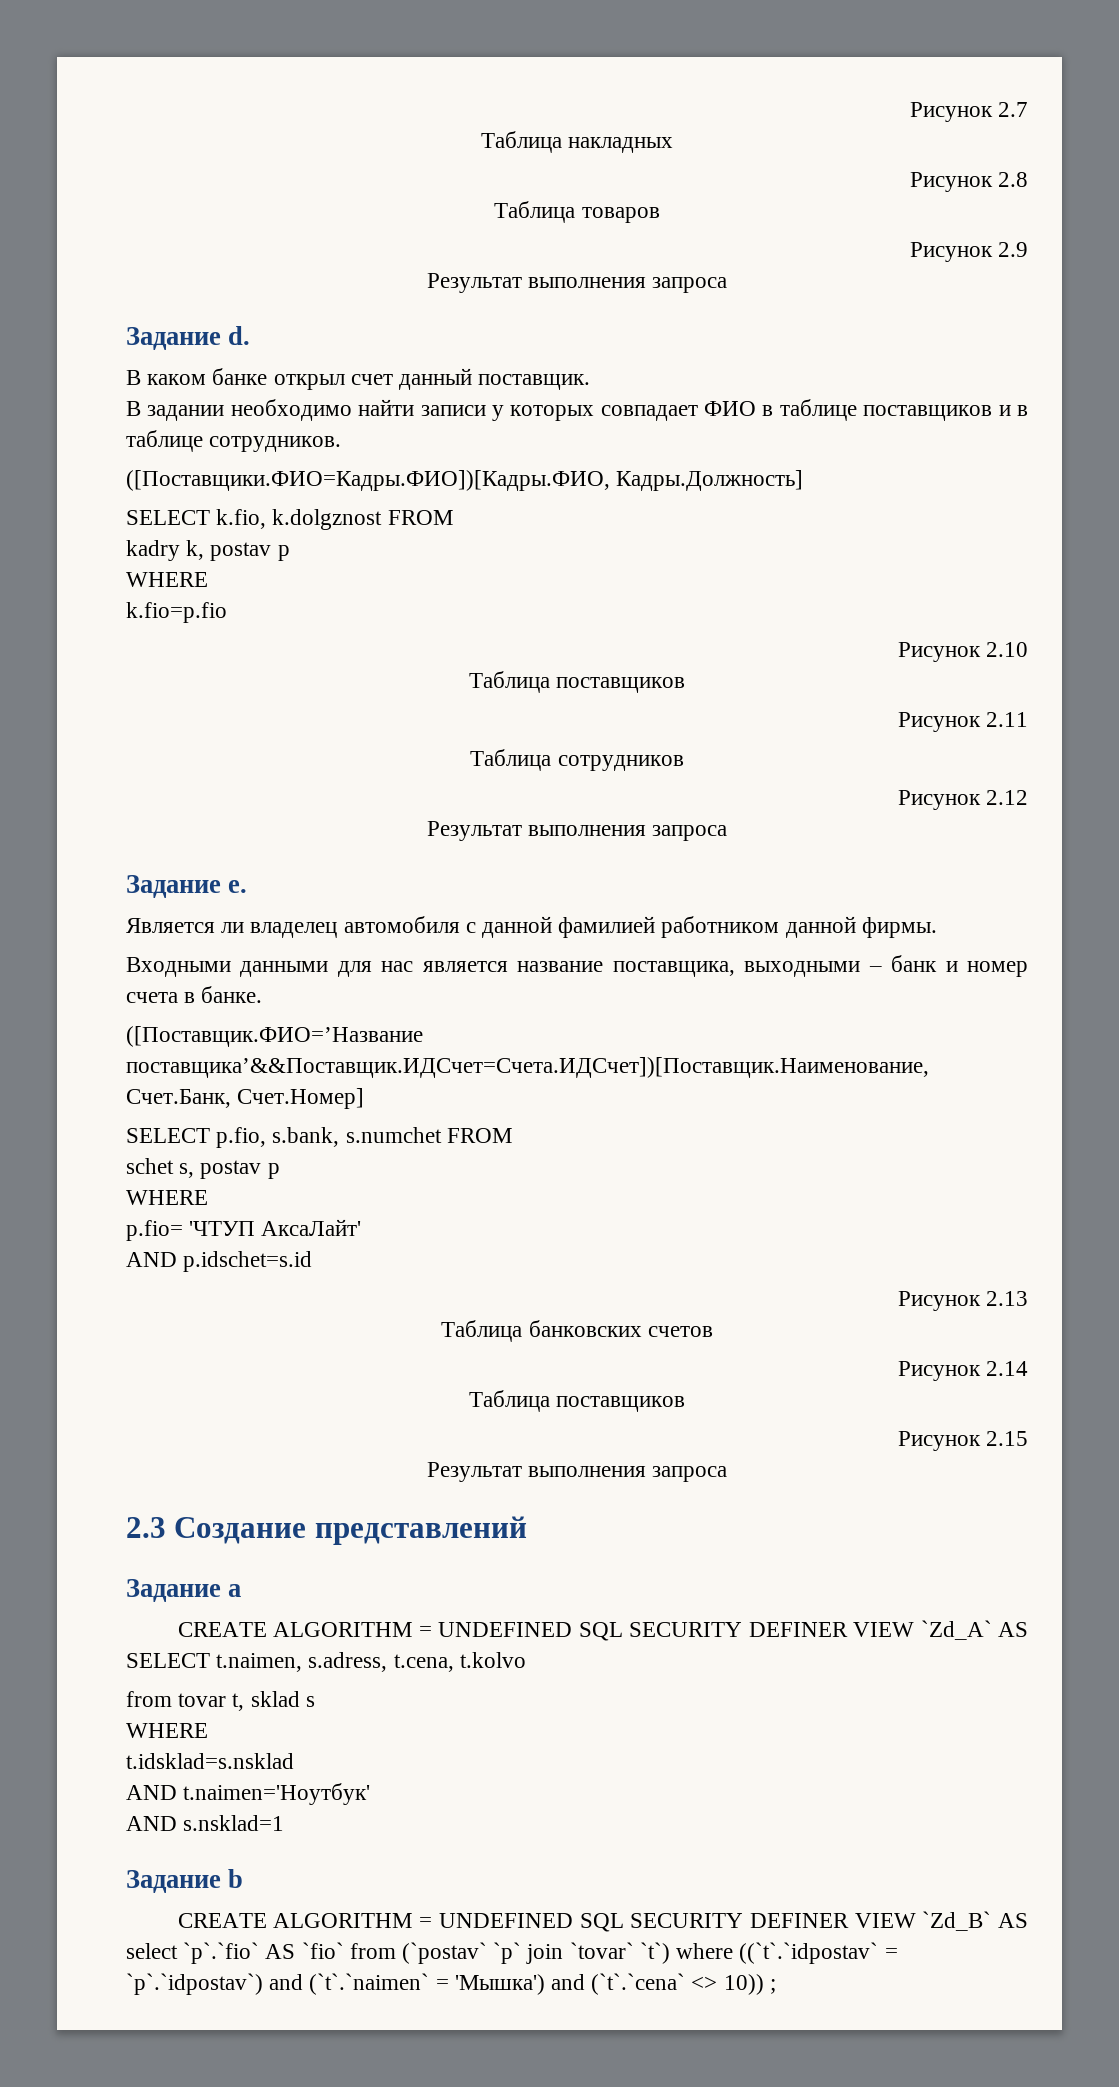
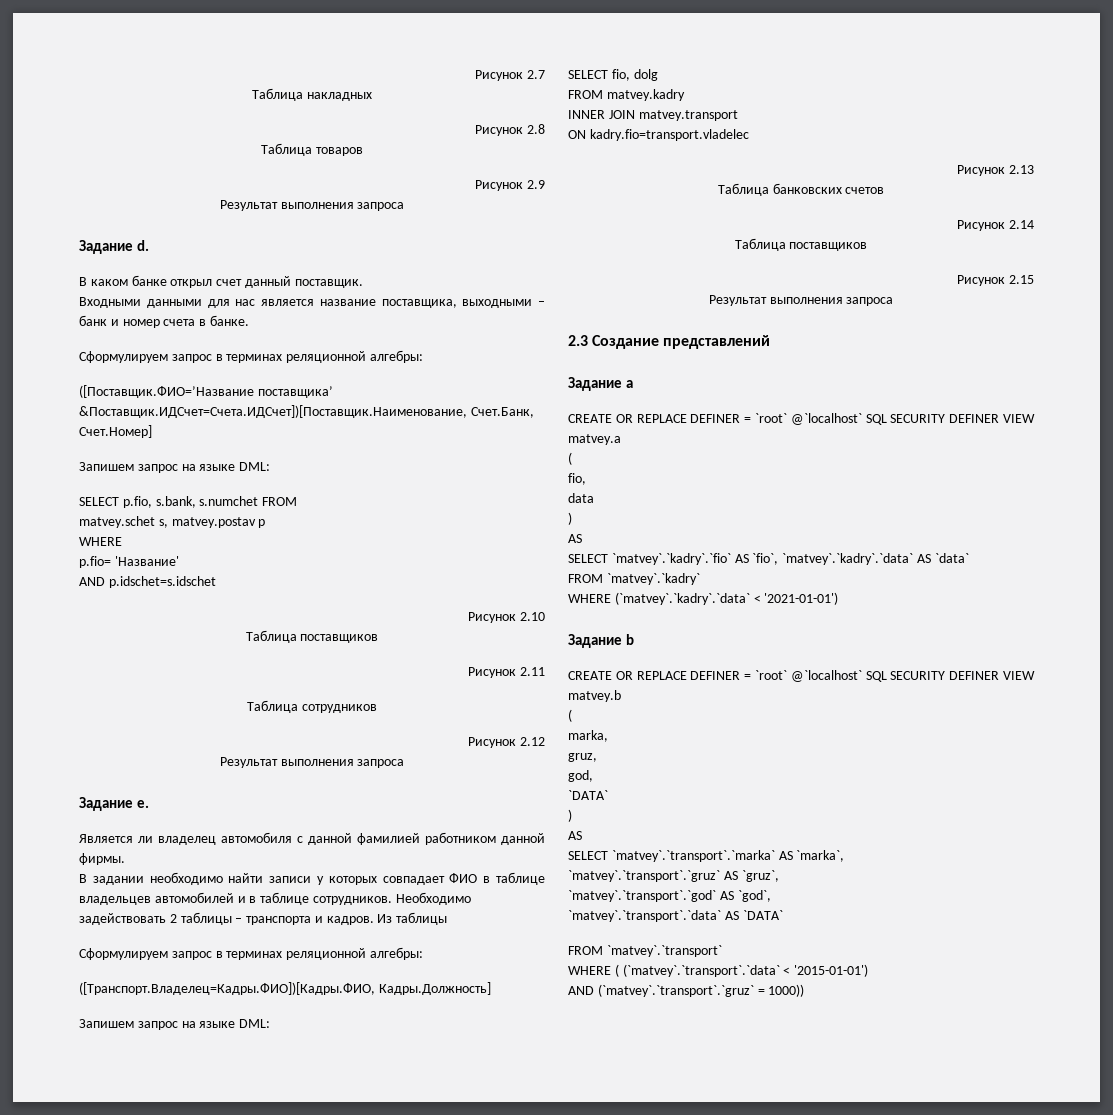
[126,399,1028,421] [126,430,342,452] [126,470,804,491] [126,509,453,530] [126,540,290,561] [126,572,208,587] [126,602,227,623] В задании необходимо найти записи у которых совпадает ФИО в таблице поставщиков и в таблице сотрудников. // ([Поставщики.ФИО=Кадры.ФИО])[Кадры.ФИО, Кадры.Должность] // SELECT k.fio, k.dolgznost FROM // kadry k, postav p // WHERE // k.fio=p.fio -> [79,297,545,308] [79,315,249,328] [79,350,423,363] [79,385,333,398] [79,405,534,418] [79,425,152,438] [79,462,271,473] [79,496,298,508] [79,516,266,528] [79,537,122,546] [79,556,179,568] [79,576,216,588] Входными данными для нас является название поставщика, выходными – банк и номер счета в банке. // Сформулируем запрос в терминах реляционной алгебры: // ([Поставщик.ФИО=’Название поставщика’ &Поставщик.ИДСчет=Счета.ИДСчет])[Поставщик.Наименование, Счет.Банк, Счет.Номер] // Запишем запрос на языке DML: // SELECT p.fio, s.bank, s.numchet FROM // matvey.schet s, matvey.postav p // WHERE // p.fio= 'Название' // AND p.idschet=s.idschet
[126,955,1028,977] [126,986,263,1003] [126,1026,423,1047] [126,1057,929,1078] [126,1088,365,1109] [126,1127,512,1148] [126,1158,280,1179] [126,1190,208,1205] [126,1219,362,1241] [126,1251,313,1272] Входными данными для нас является название поставщика, выходными – банк и номер счета в банке. // ([Поставщик.ФИО=’Название поставщика’&&Поставщик.ИДСчет=Счета.ИДСчет])[Поставщик.Наименование, Счет.Банк, Счет.Номер] // SELECT p.fio, s.bank, s.numchet FROM // schet s, postav p // WHERE // p.fio= 'ЧТУП АксаЛайт' // AND p.idschet=s.id -> [79,872,546,885] [79,892,471,905] [79,912,448,925] [79,947,423,960] [79,982,491,995] [79,1019,271,1030] [568,69,658,81] [568,89,685,101] [568,110,738,121] [568,129,749,141] В задании необходимо найти записи у которых совпадает ФИО в таблице владельцев автомобилей и в таблице сотрудников. Необходимо задействовать 2 таблицы – транспорта и кадров. Из таблицы // Сформулируем запрос в терминах реляционной алгебры: // ([Транспорт.Владелец=Кадры.ФИО])[Кадры.ФИО, Кадры.Должность] // Запишем запрос на языке DML: // SELECT fio, dolg // FROM matvey.kadry // INNER JOIN matvey.transport // ON kadry.fio=transport.vladelec
[273,1620,1028,1641] [126,1652,526,1672] [126,1691,315,1711] [126,1723,208,1738] [126,1753,294,1769] [126,1783,371,1805] [126,1815,285,1831] [126,1869,244,1893] [177,1911,1028,1932] [126,1942,898,1964] [126,1973,776,1995] ALGORITHM = UNDEFINED SQL SECURITY DEFINER VIEW `Zd_A` AS SELECT t.naimen, s.adress, t.cena, t.kolvo // from tovar t, sklad s // WHERE // t.idsklad=s.nsklad // AND t.naimen='Ноутбук' // AND s.nsklad=1 // Задание b // CREATE ALGORITHM = UNDEFINED SQL SECURITY DEFINER VIEW `Zd_B` AS select `p`.`fio` AS `fio` from (`postav` `p` join `tovar` `t`) where ((`t`.`idpostav` = `p`.`idpostav`) and (`t`.`naimen` = 'Мышка') and (`t`.`cena` <> 10)) ; -> [615,413,1035,425] [568,434,621,445] [568,452,572,465] [568,473,586,485] [568,493,594,503] [568,512,572,525] [568,534,582,543] [568,553,969,565] [568,573,700,585] [568,592,839,605] [568,634,634,648] [568,670,1035,682] [568,690,621,702] [568,709,572,722] [568,730,608,742] [568,753,597,762] [568,770,593,782] [568,790,608,800] [568,809,572,822] [568,831,582,840] [568,850,845,862] [568,870,779,882] [568,890,771,902] [568,910,783,922] [568,945,722,957] [568,964,869,977] [568,984,805,997] OR REPLACE DEFINER = `root` @`localhost` SQL SECURITY DEFINER VIEW matvey.a // ( // fio, // data // ) // AS // SELECT `matvey`.`kadry`.`fio` AS `fio`, `matvey`.`kadry`.`data` AS `data` // FROM `matvey`.`kadry` // WHERE (`matvey`.`kadry`.`data` < '2021-01-01') // Задание b // CREATE OR REPLACE DEFINER = `root` @`localhost` SQL SECURITY DEFINER VIEW matvey.b // ( // marka, // gruz, // god, // `DATA` // ) // AS // SELECT `matvey`.`transport`.`marka` AS `marka`, // `matvey`.`transport`.`gruz` AS `gruz`, // `matvey`.`transport`.`god` AS `god`, // `matvey`.`transport`.`data` AS `DATA` // FROM `matvey`.`transport` // WHERE ( (`matvey`.`transport`.`data` < '2015-01-01') // AND (`matvey`.`transport`.`gruz` = 1000))

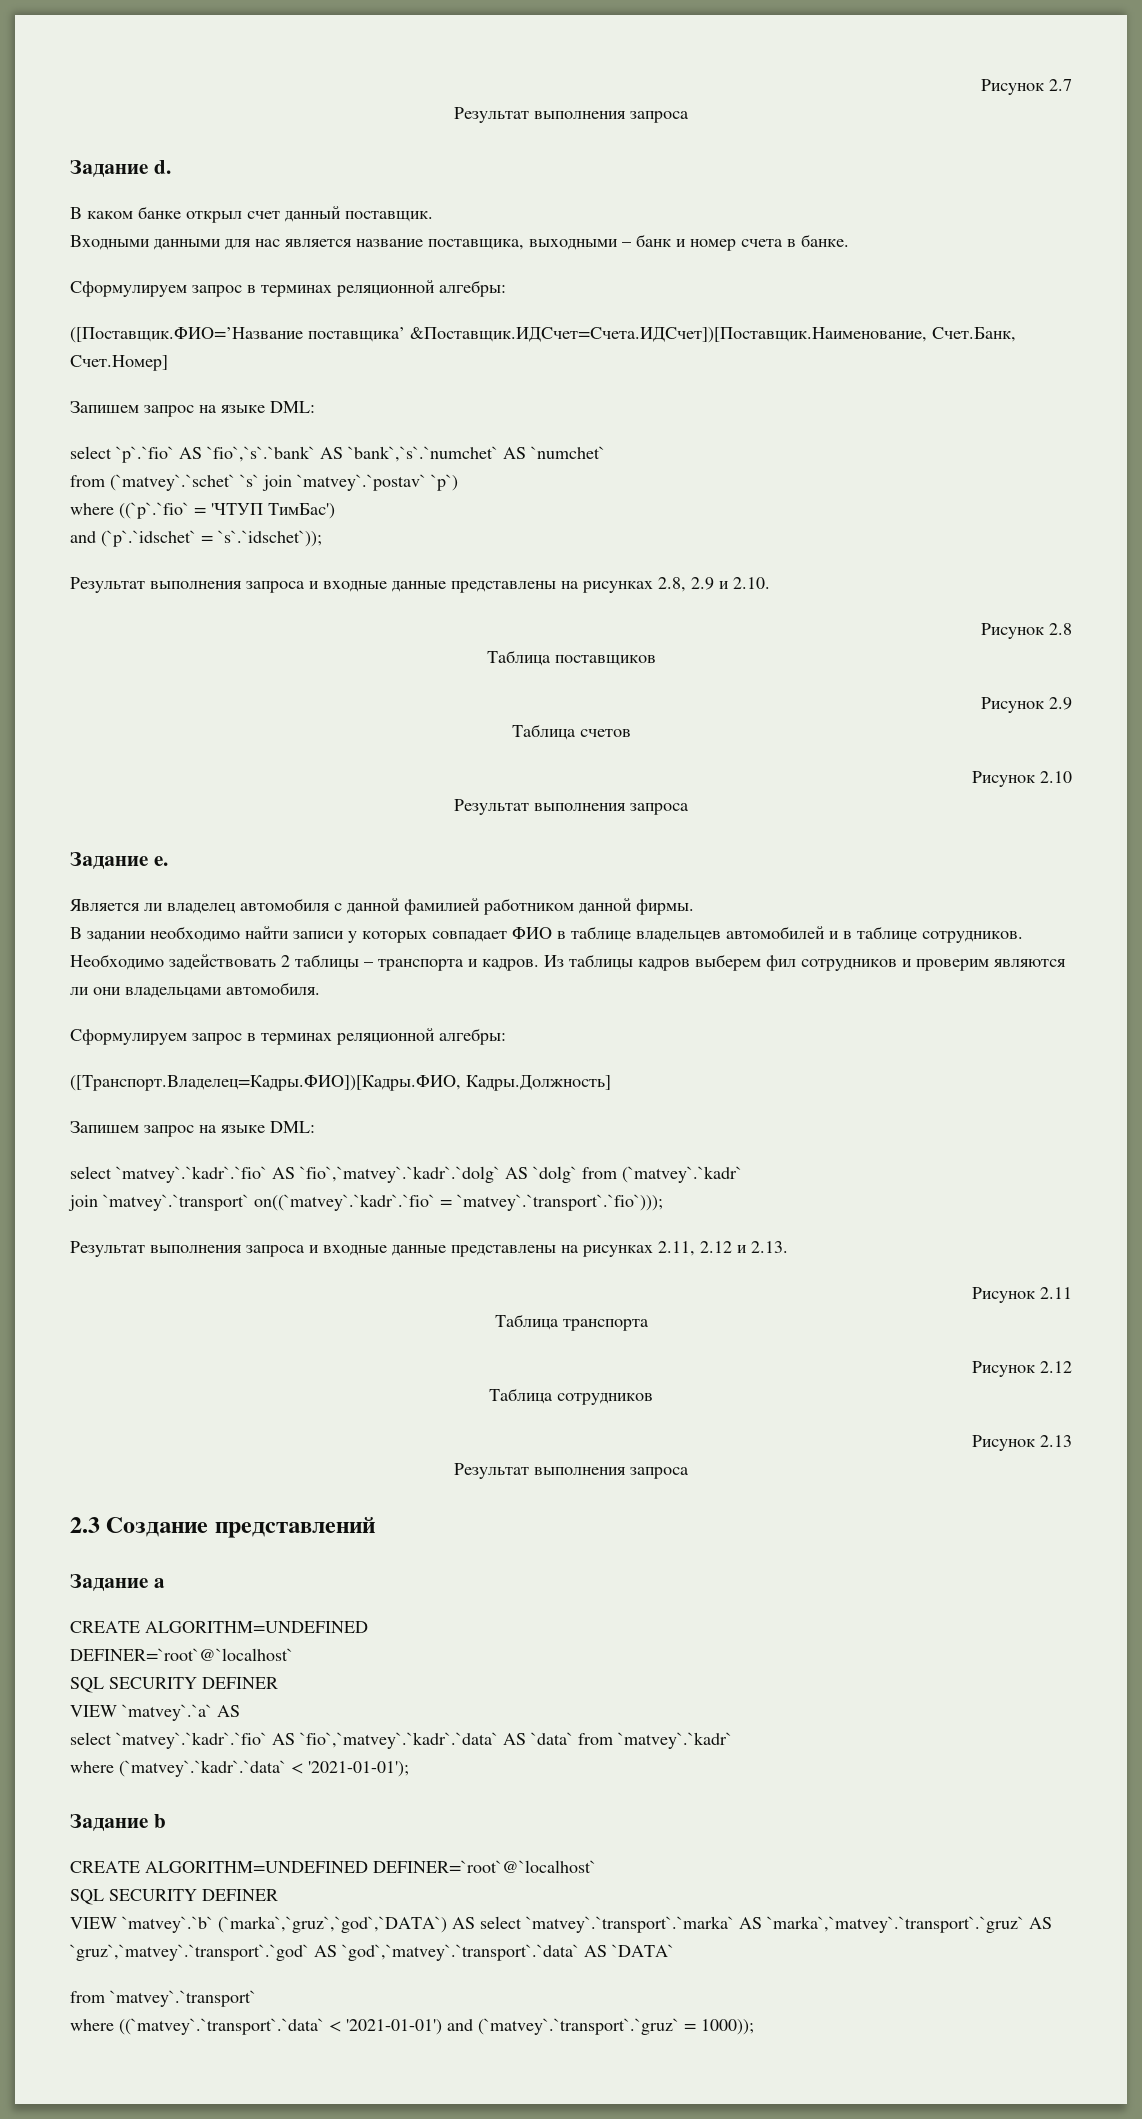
[252,88,372,101] [475,124,545,136] [261,143,363,156] [475,180,545,191] // Таблица накладных // Рисунок 2.8 // Таблица товаров // Рисунок 2.9 -> (1072, 85) none
[79,496,298,508] [79,516,266,528] [79,537,122,546] [79,556,179,568] [79,576,216,588] [468,612,545,623] [245,630,379,643] [468,667,545,678] [247,700,377,713] [468,737,545,748] SELECT p.fio, s.bank, s.numchet FROM // matvey.schet s, matvey.postav p // WHERE // p.fio= 'Название' // AND p.idschet=s.idschet // Рисунок 2.10 // Таблица поставщиков // Рисунок 2.11 // Таблица сотрудников // Рисунок 2.12 -> [70,446,605,463] [70,474,458,491] [70,502,335,519] [70,530,322,547] [70,577,770,593] [981,623,1072,639] [486,650,656,666] [981,697,1072,713] [511,724,631,740] [972,771,1072,787] select `p`.`fio` AS `fio`,`s`.`bank` AS `bank`,`s`.`numchet` AS `numchet` // from (`matvey`.`schet` `s` join `matvey`.`postav` `p`) // where ((`p`.`fio` = 'ЧТУП ТимБас') // and (`p`.`idschet` = `s`.`idschet`)); // Результат выполнения запроса и входные данные представлены на рисунках 2.8, 2.9 и 2.10. // Рисунок 2.8 // Таблица поставщиков // Рисунок 2.9 // Таблица счетов // Рисунок 2.10
(448, 918) none -> [638,954,1066,971] [70,982,320,998] кадров выберем фил сотрудников и проверим являются ли они владельцами автомобиля.
[568,69,658,81] [568,89,685,101] [568,110,738,121] [568,129,749,141] [957,165,1034,176] [717,183,885,196] [957,220,1034,231] [734,238,868,251] [957,275,1034,286] SELECT fio, dolg // FROM matvey.kadry // INNER JOIN matvey.transport // ON kadry.fio=transport.vladelec // Рисунок 2.13 // Таблица банковских счетов // Рисунок 2.14 // Таблица поставщиков // Рисунок 2.15 -> [70,1166,742,1183] [68,1194,663,1211] [70,1241,788,1257] [972,1287,1072,1303] [494,1314,649,1331] [972,1361,1072,1377] [489,1388,653,1405] [972,1435,1072,1451] select `matvey`.`kadr`.`fio` AS `fio`,`matvey`.`kadr`.`dolg` AS `dolg` from (`matvey`.`kadr` // join `matvey`.`transport` on((`matvey`.`kadr`.`fio` = `matvey`.`transport`.`fio`))); // Результат выполнения запроса и входные данные представлены на рисунках 2.11, 2.12 и 2.13. // Рисунок 2.11 // Таблица транспорта // Рисунок 2.12 // Таблица сотрудников // Рисунок 2.13
[615,413,1035,425] [568,434,621,445] [568,452,572,465] [568,473,586,485] [568,493,594,503] [568,512,572,525] [568,534,582,543] [568,553,969,565] [568,573,700,585] [568,592,839,605] [568,634,634,648] [568,670,1035,682] [568,690,621,702] [568,709,572,722] [568,730,608,742] [568,753,597,762] [568,770,593,782] [568,790,608,800] [568,809,572,822] [568,831,582,840] [568,851,608,860] OR REPLACE DEFINER = `root` @`localhost` SQL SECURITY DEFINER VIEW matvey.a // ( // fio, // data // ) // AS // SELECT `matvey`.`kadry`.`fio` AS `fio`, `matvey`.`kadry`.`data` AS `data` // FROM `matvey`.`kadry` // WHERE (`matvey`.`kadry`.`data` < '2021-01-01') // Задание b // CREATE OR REPLACE DEFINER = `root` @`localhost` SQL SECURITY DEFINER VIEW matvey.b // ( // marka, // gruz, // god, // `DATA` // ) // AS // SELECT -> [145,1621,368,1633] [70,1648,293,1661] [70,1677,278,1693] [70,1704,240,1721] [70,1732,732,1749] [70,1760,409,1777] [70,1814,166,1832] [70,1860,596,1873] [70,1889,278,1905] [70,1916,522,1933] ALGORITHM=UNDEFINED // DEFINER=`root`@`localhost` // SQL SECURITY DEFINER // VIEW `matvey`.`a` AS // select `matvey`.`kadr`.`fio` AS `fio`,`matvey`.`kadr`.`data` AS `data` from `matvey`.`kadr` // where (`matvey`.`kadr`.`data` < '2021-01-01'); // Задание b // CREATE ALGORITHM=UNDEFINED DEFINER=`root`@`localhost` // SQL SECURITY DEFINER // VIEW `matvey`.`b` (`marka`,`gruz`,`god`,`DATA`) AS select
[796,850,845,862] [568,870,779,882] [568,890,771,902] [568,910,721,922] `marka`, // `matvey`.`transport`.`gruz` AS `gruz`, // `matvey`.`transport`.`god` AS `god`, // `matvey`.`transport`.`data` -> [767,1916,1052,1933] [70,1944,579,1961] `marka`,`matvey`.`transport`.`gruz` AS `gruz`,`matvey`.`transport`.`god` AS `god`,`matvey`.`transport`.`data`
[568,946,603,955] FROM -> [70,1991,105,2003] from
[568,964,869,977] [568,986,594,995] WHERE ( (`matvey`.`transport`.`data` < '2015-01-01') // AND -> [70,2018,473,2035] where ((`matvey`.`transport`.`data` < '2021-01-01') and
[768,984,805,997] 1000)) -> [701,2019,754,2035] 1000));

